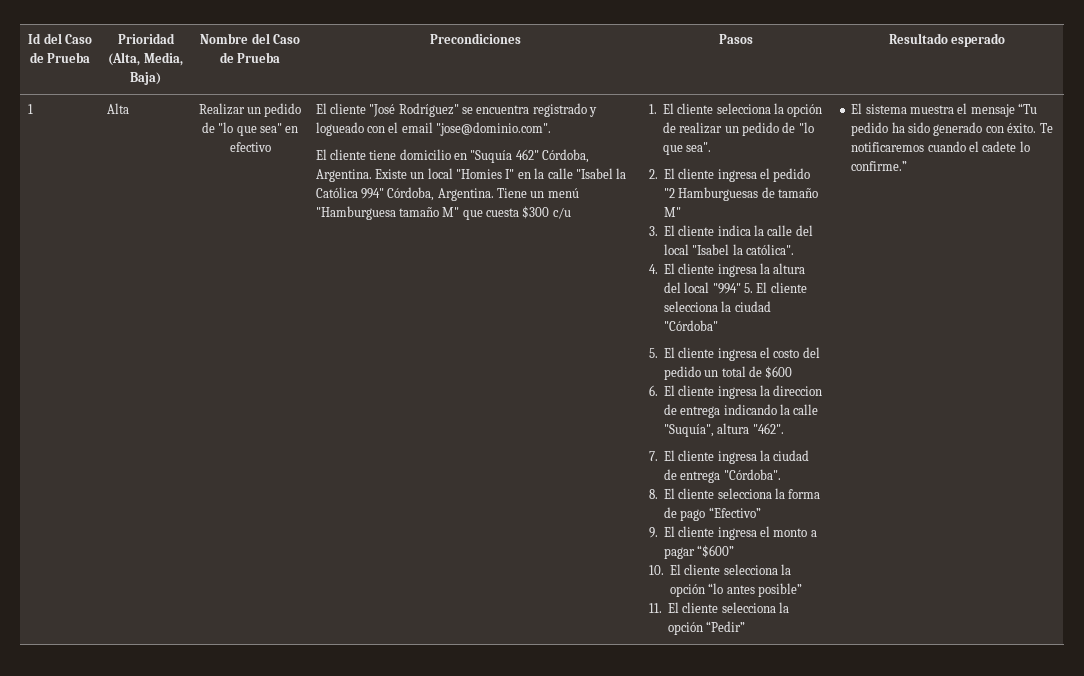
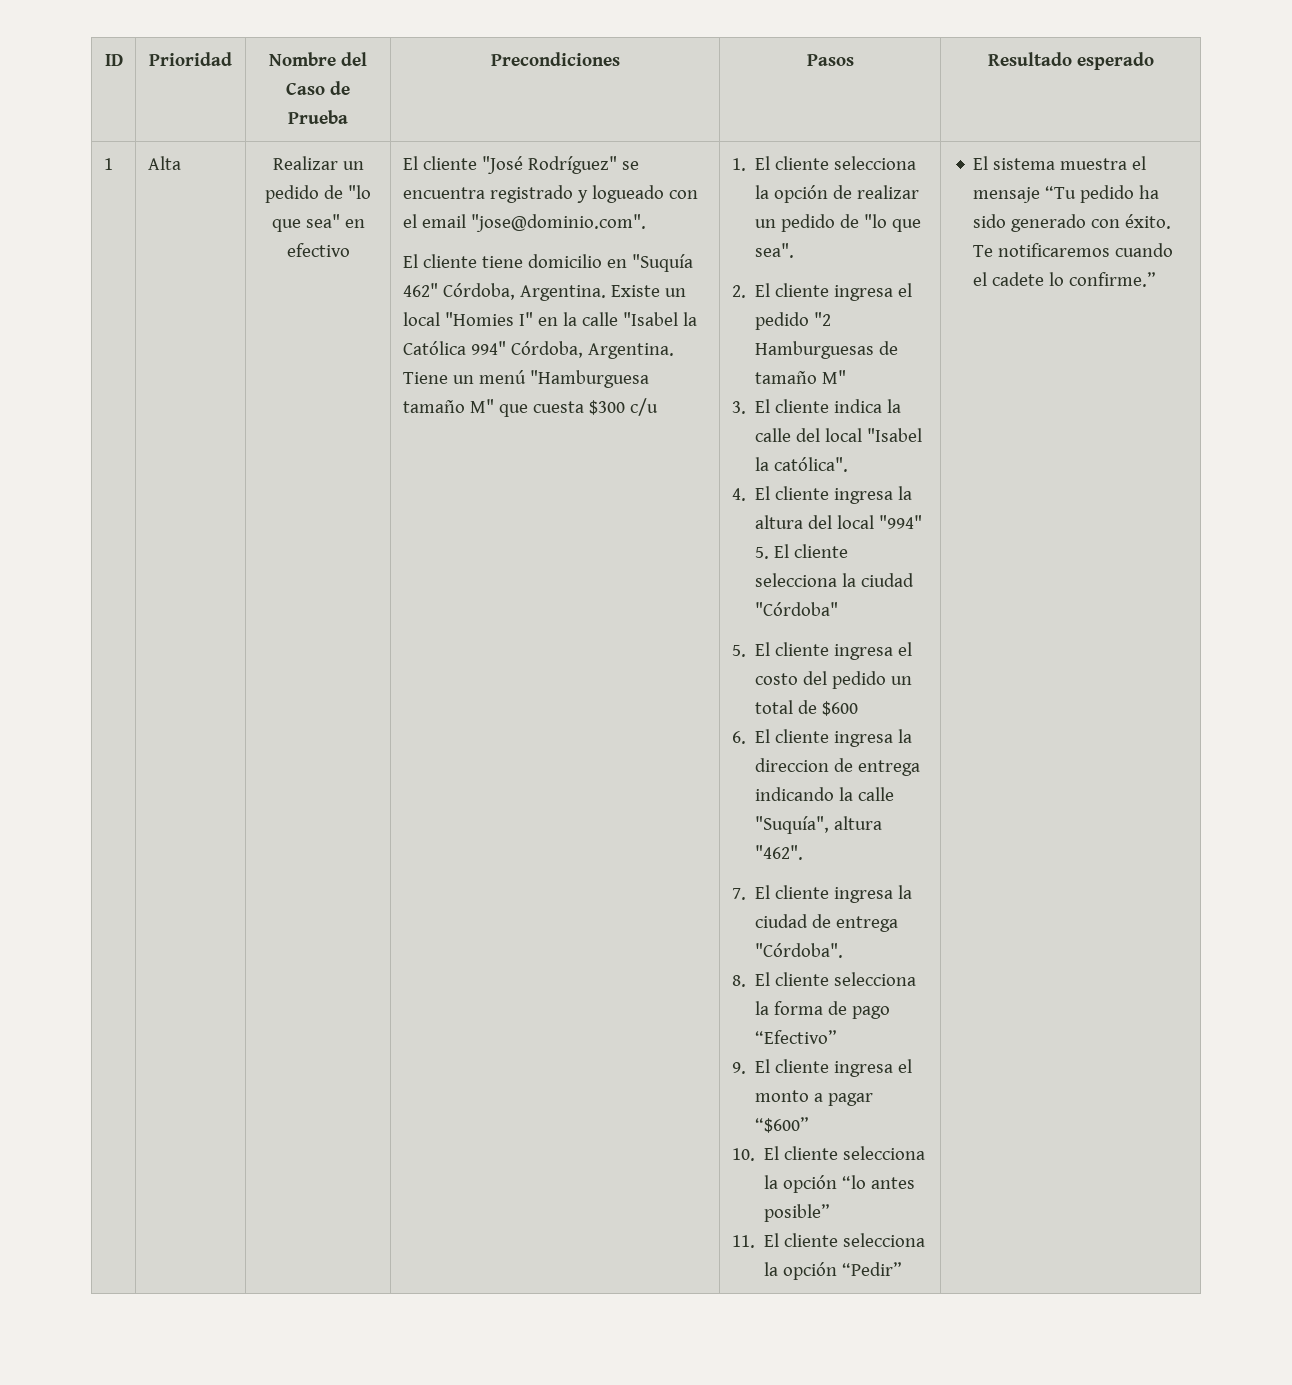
[28,33,92,44] [29,52,91,63] [117,33,175,44] [108,52,183,66] [130,72,161,85] Id del Caso de Prueba | Prioridad (Alta, Media, Baja) -> [104,54,123,66] [149,52,232,66] ID | Prioridad

